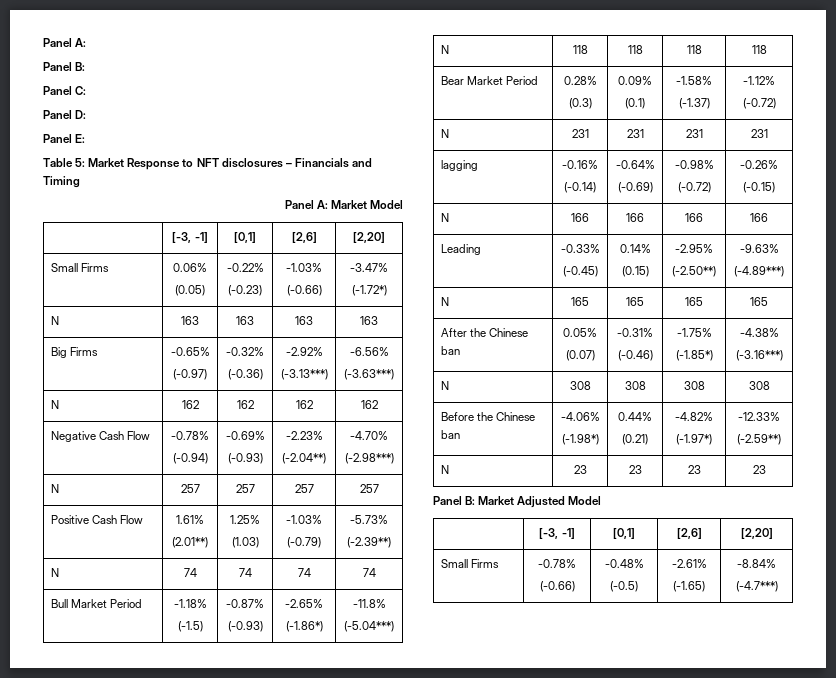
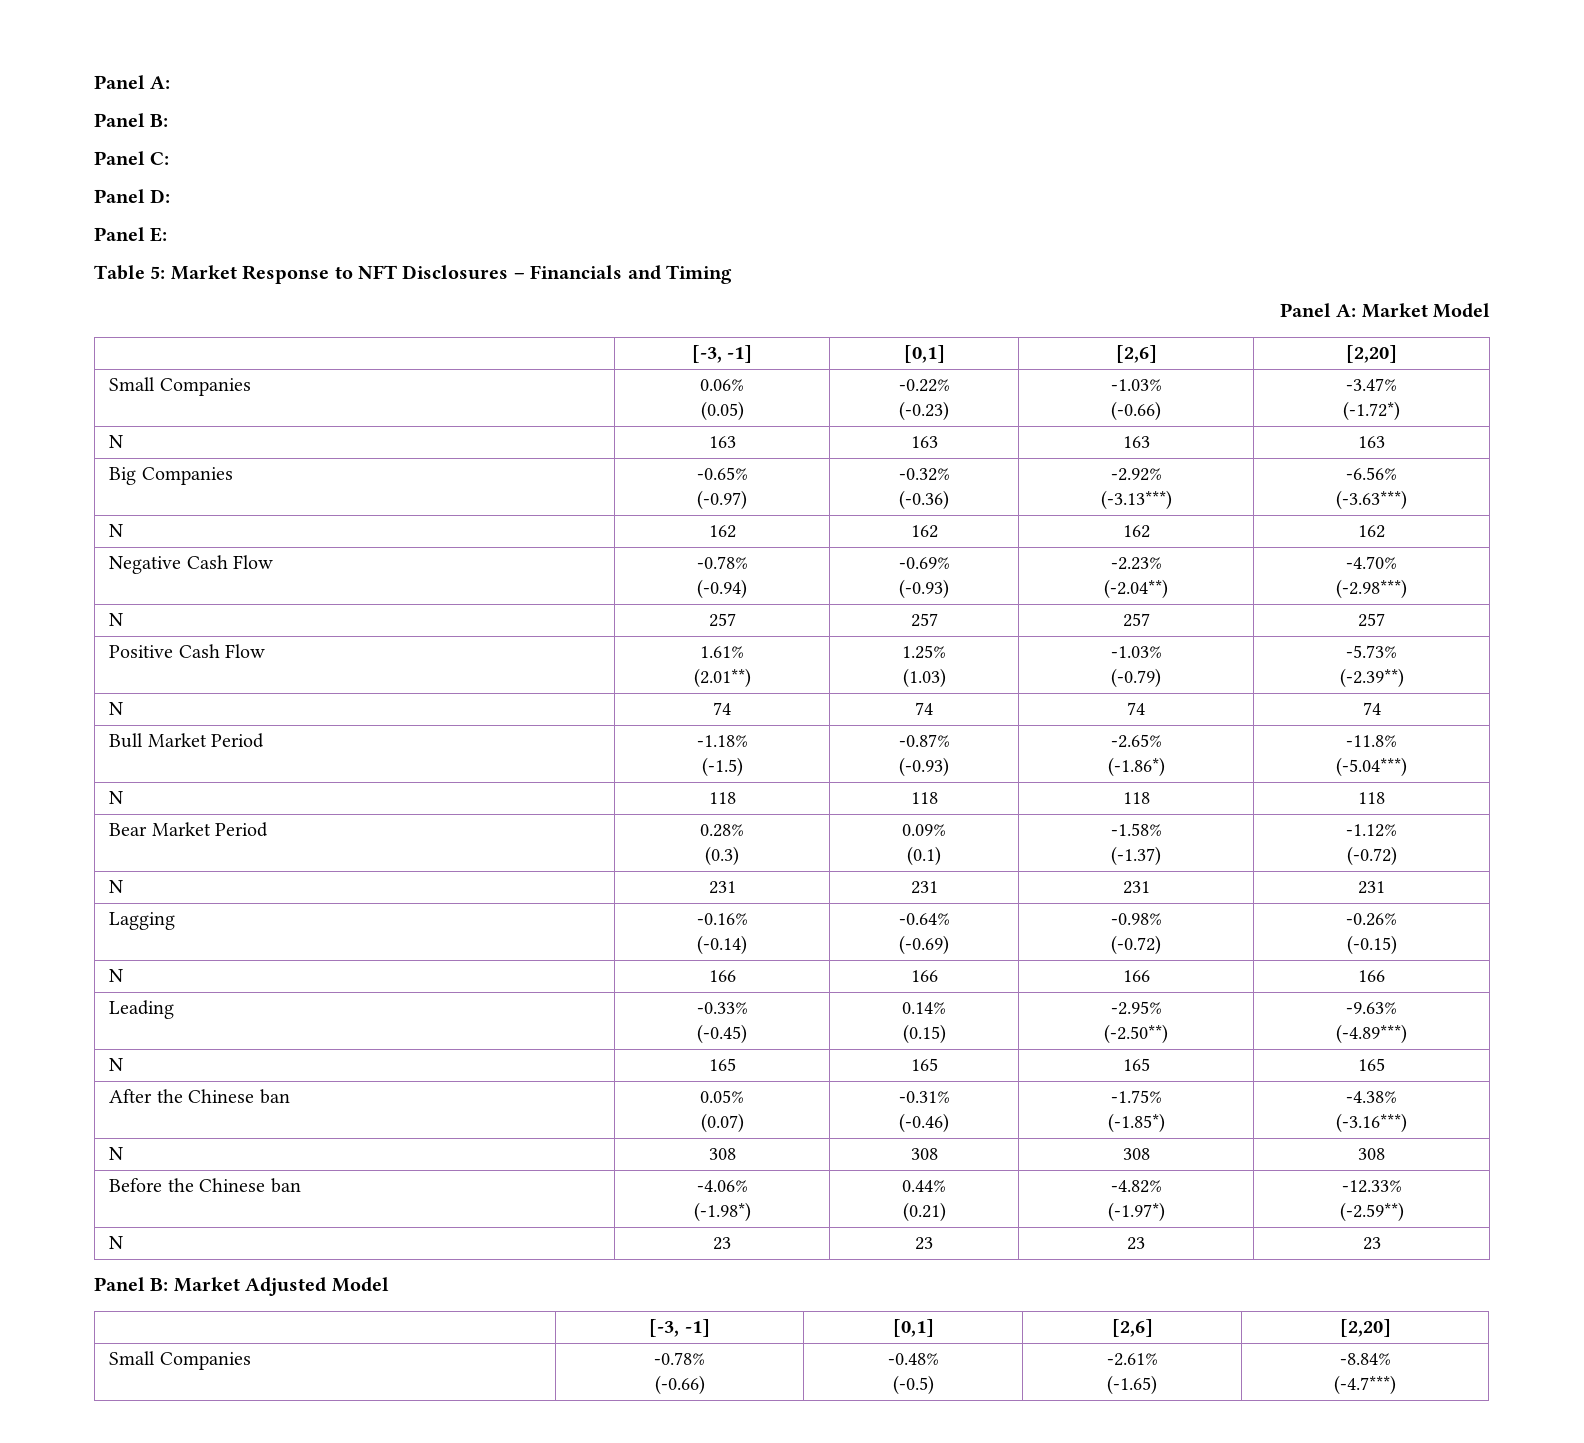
[221,158,283,168] disclosures -> [402,265,509,280] Disclosures
[80,263,109,272] Firms -> [159,378,251,396] Companies
[69,347,98,356] Firms -> [141,467,233,485] Companies
[440,160,478,171] lagging -> [109,912,176,930] Lagging
[470,559,499,568] Firms -> [159,1352,251,1370] Companies

